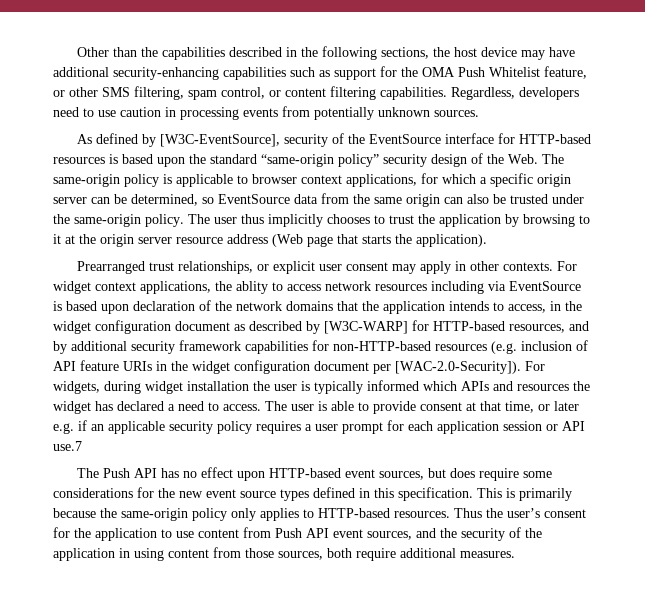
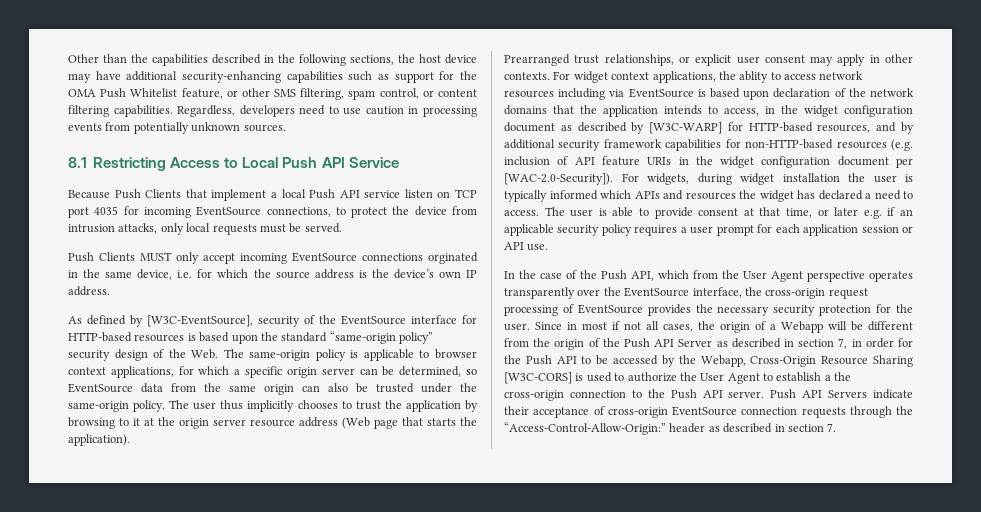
(479, 113) none -> [68,157,399,171] [68,189,477,201] [68,206,478,218] [68,223,342,235] [68,252,478,264] [68,269,477,280] [68,286,110,296] // 8.1 Restricting Access to Local Push API Service // Because Push Clients that implement a local Push API service listen on TCP port 4035 for incoming EventSource connections, to protect the device from intrusion attacks, only local requests must be served. // Push Clients MUST only accept incoming EventSource connections orginated in the same device, i.e. for which the source address is the device’s own IP address.
[53,441,82,451] [77,467,553,481] [53,487,572,501] [53,508,586,521] [53,527,542,541] [53,547,515,561] use.7 // The Push API has no effect upon HTTP-based event sources, but does require some considerations for the new event source types defined in this specification. This is primarily because the same-origin policy only applies to HTTP-based resources. Thus the user’s consent for the application to use content from Push API event sources, and the security of the application in using content from those sources, both require additional measures. -> [527,244,549,251] [504,270,913,282] [504,287,868,299] [504,304,914,316] [504,321,913,333] [504,338,913,350] [504,355,913,367] [504,372,852,384] [504,389,913,401] [504,406,913,418] [504,422,837,435] use. // In the case of the Push API, which from the User Agent perspective operates transparently over the EventSource interface, the cross-origin request processing of EventSource provides the necessary security protection for the user. Since in most if not all cases, the origin of a Webapp will be different from the origin of the Push API Server as described in section 7, in order for the Push API to be accessed by the Webapp, Cross-Origin Resource Sharing [W3C-CORS] is used to authorize the User Agent to establish a the cross-origin connection to the Push API server. Push API Servers indicate their acceptance of cross-origin EventSource connection requests through the “Access-Control-Allow-Origin:” header as described in section 7.

